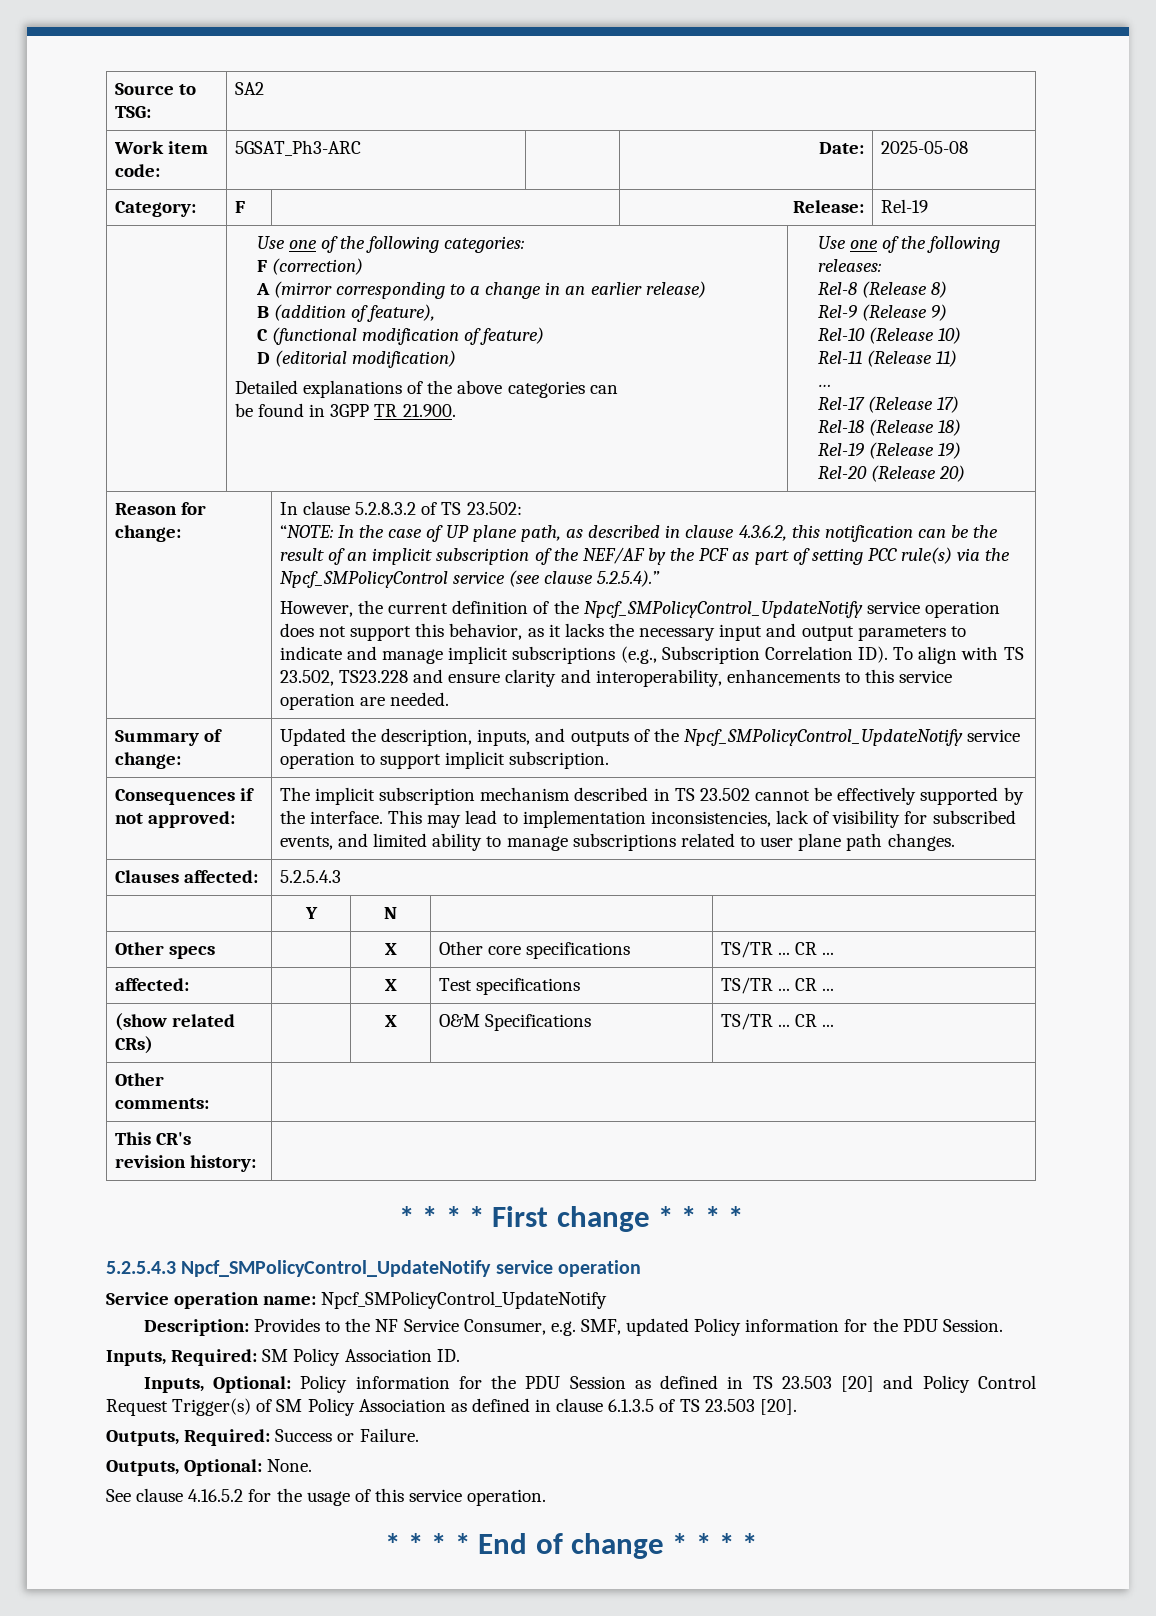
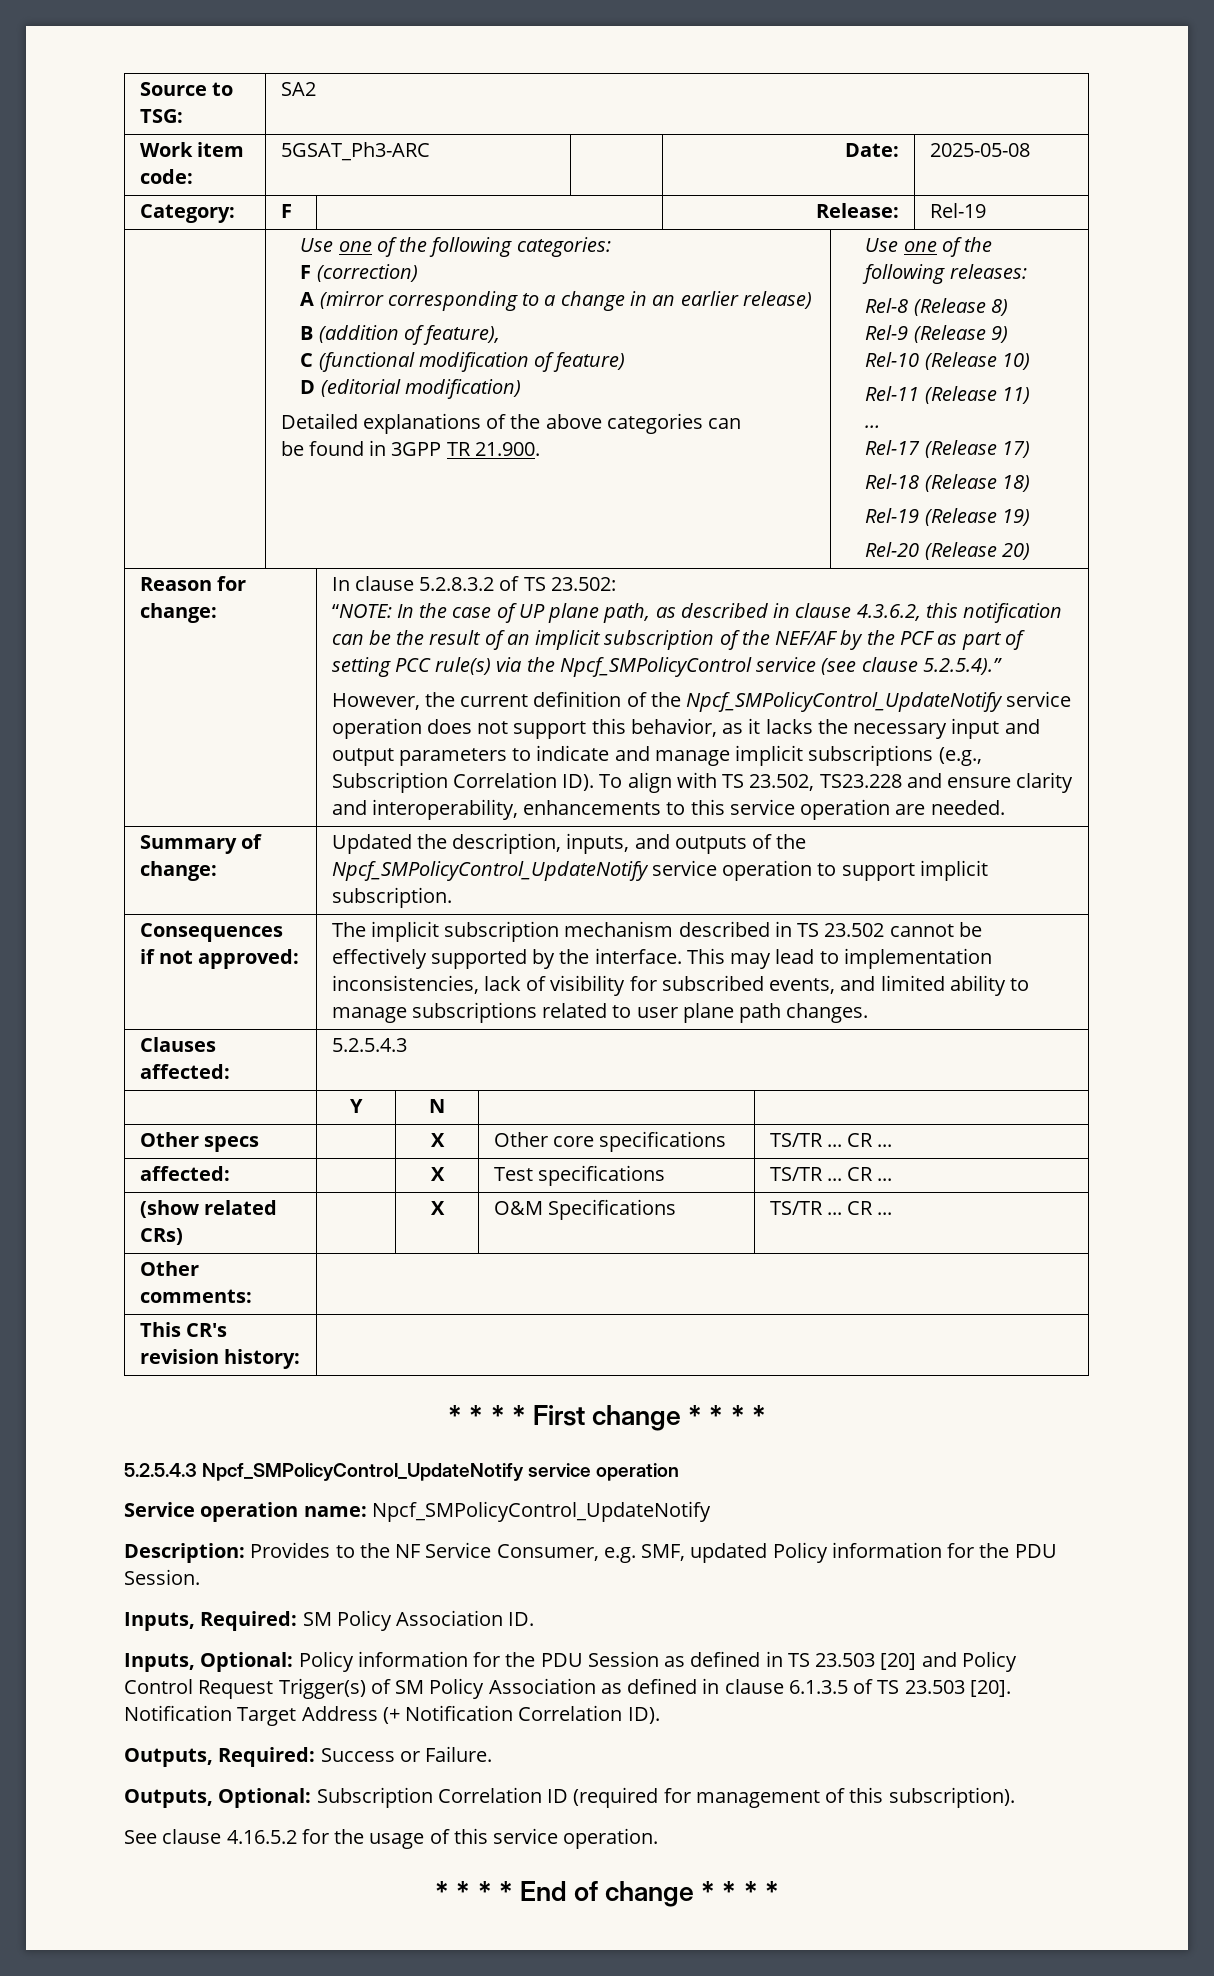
(797, 1407) none -> [124,1705,660,1726] Notification Target Address (+ Notification Correlation ID).
[267,1459,313,1472] None. -> [316,1787,1015,1808] Subscription Correlation ID (required for management of this subscription).

